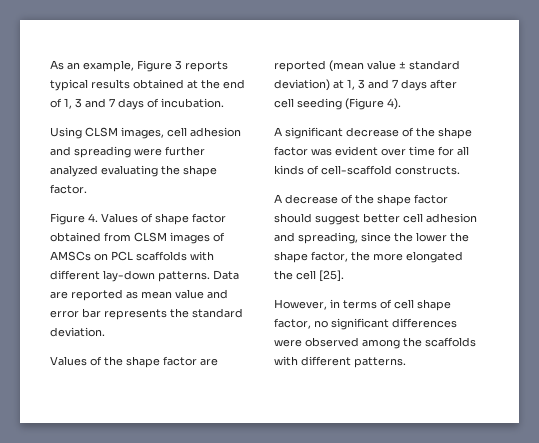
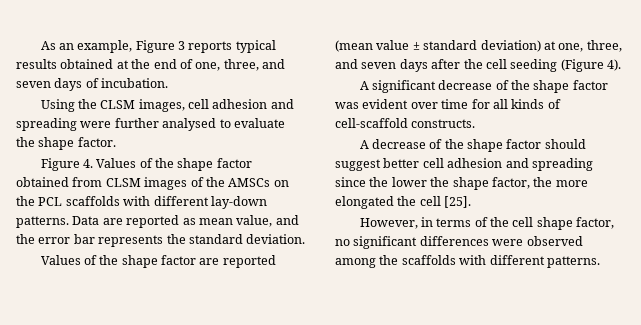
[64,98,115,109] 1, 3 and 7 -> [195,59,285,71] [16,81,51,88] one, three, and seven
(82, 133) none -> [77,99,97,109] the
[50,165,158,177] analyzed evaluating -> [162,118,285,131] analysed to evaluate
(153, 218) none -> [155,158,175,168] the
(225, 237) none -> [205,177,225,187] the
(108, 257) none -> [16,196,35,206] the
[175,289,228,299] value and -> [236,215,299,227] [16,234,35,244] value, and the
[347,79,398,90] 1, 3 and 7 -> [558,40,622,52] [335,59,397,69] one, three, and seven
(457, 84) none -> [463,59,483,69] the
[298,232,358,244] spreading, -> [531,158,593,171] spreading
(392, 304) none -> [490,217,510,227] the

